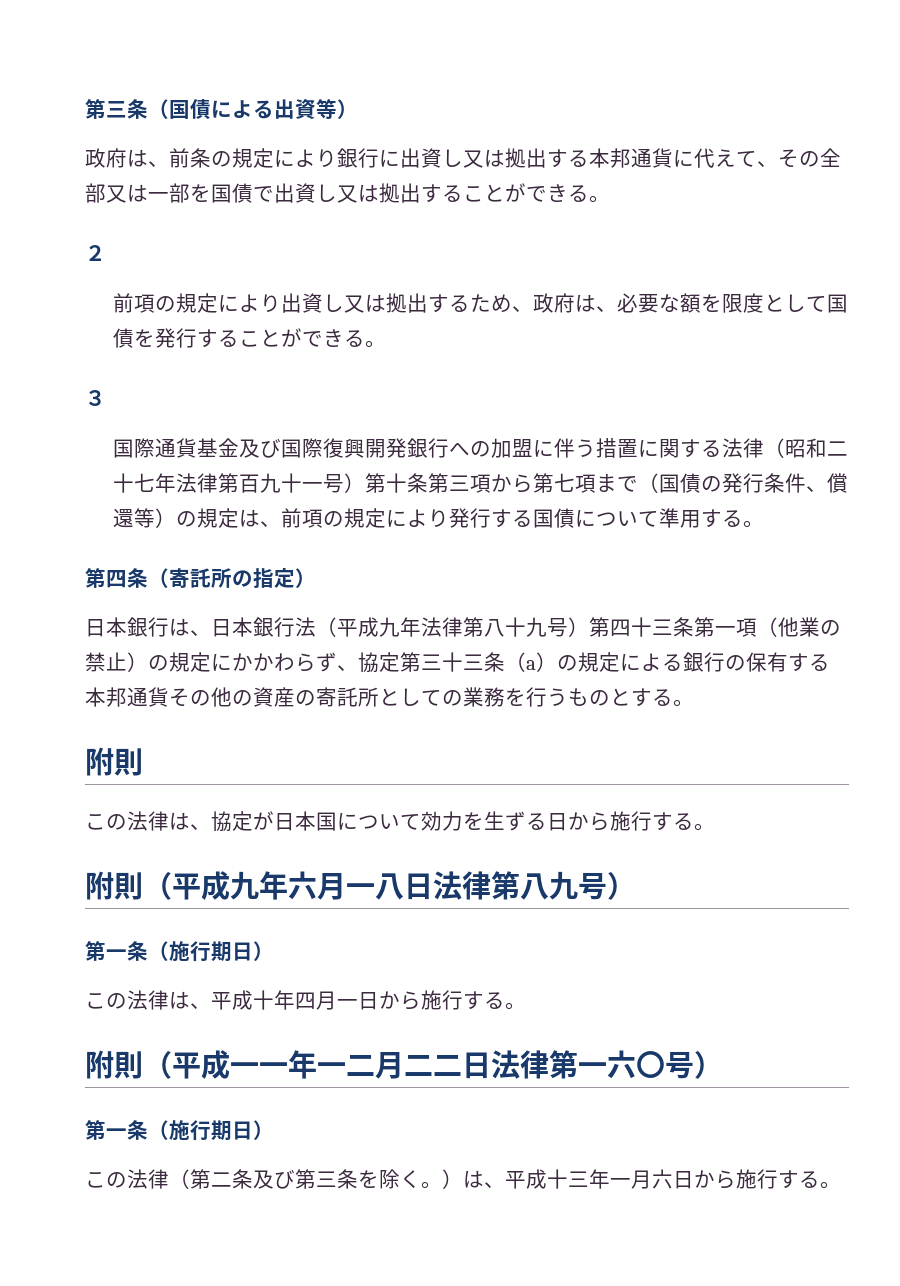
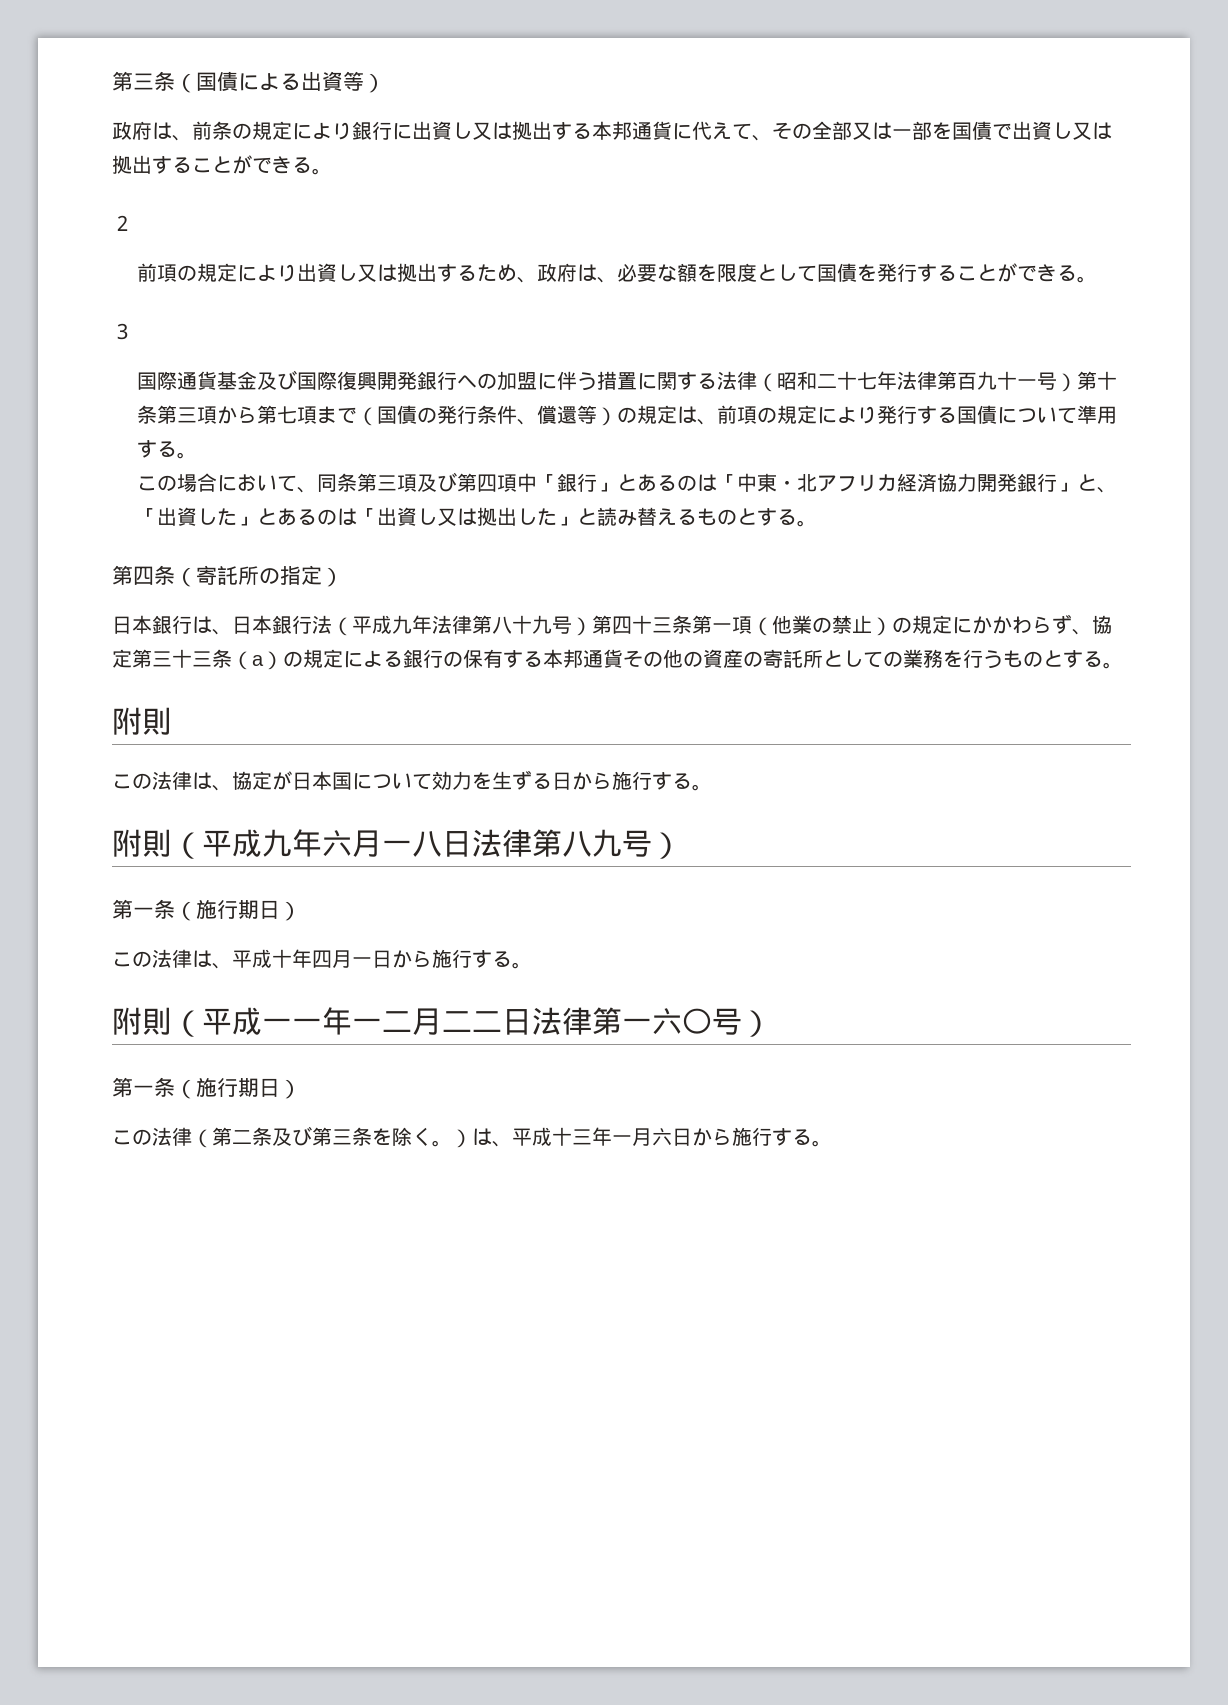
(765, 524) none -> [137,472,1118,493] [137,507,818,527] // この場合において、同条第三項及び第四項中「銀行」とあるのは「中東・北アフリカ経済協力開発銀行」と、「出資した」とあるのは「出資し又は拠出した」と読み替えるものとする。

